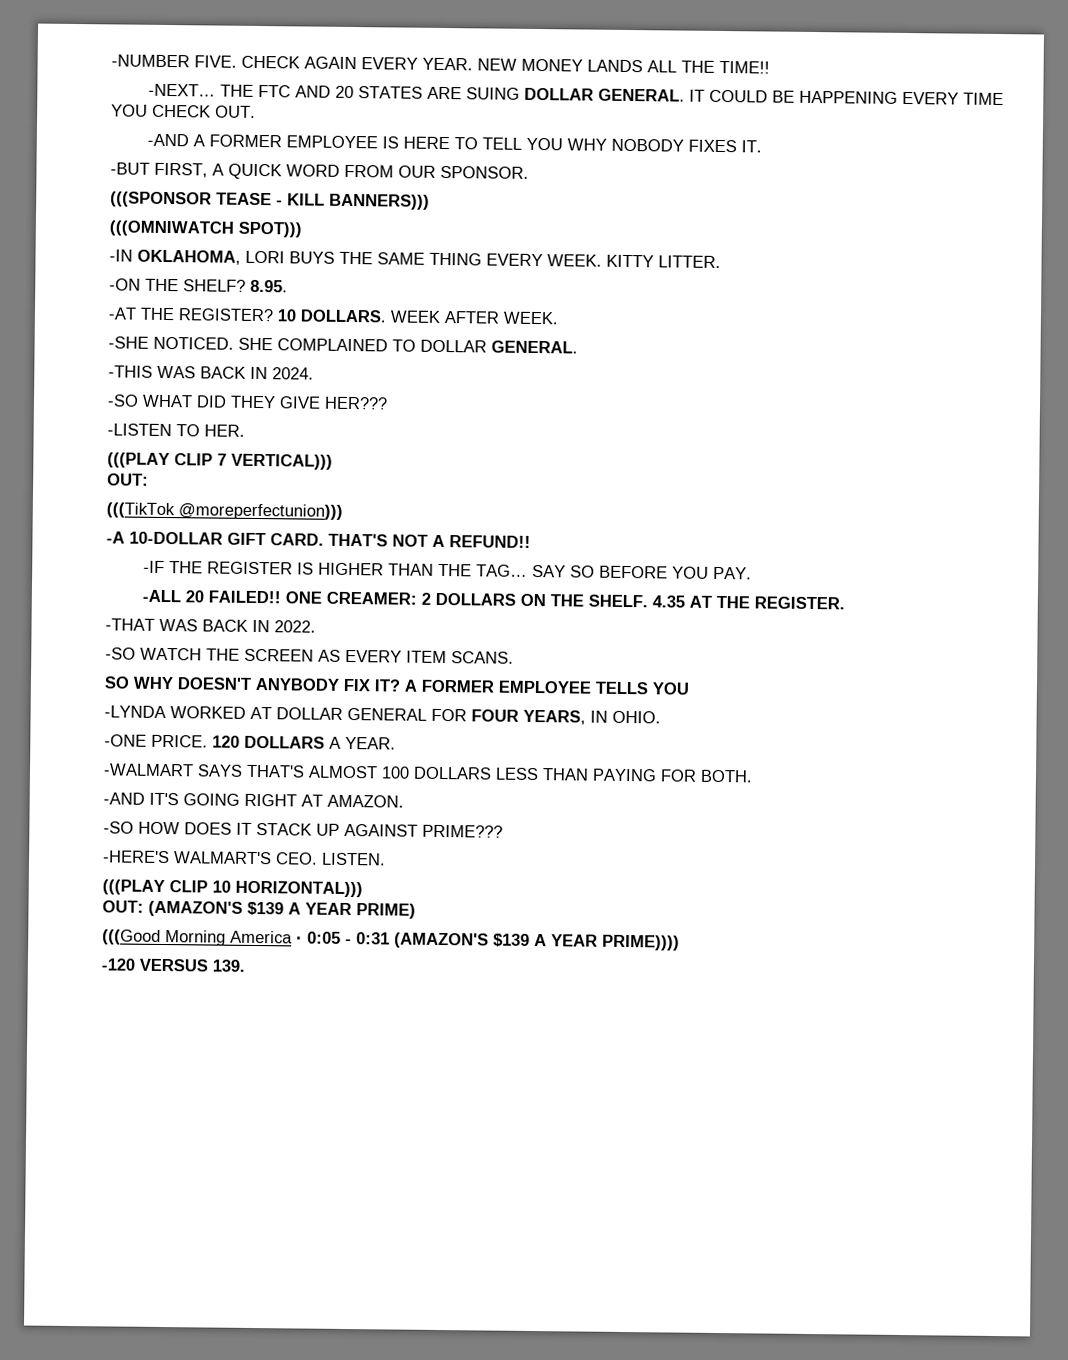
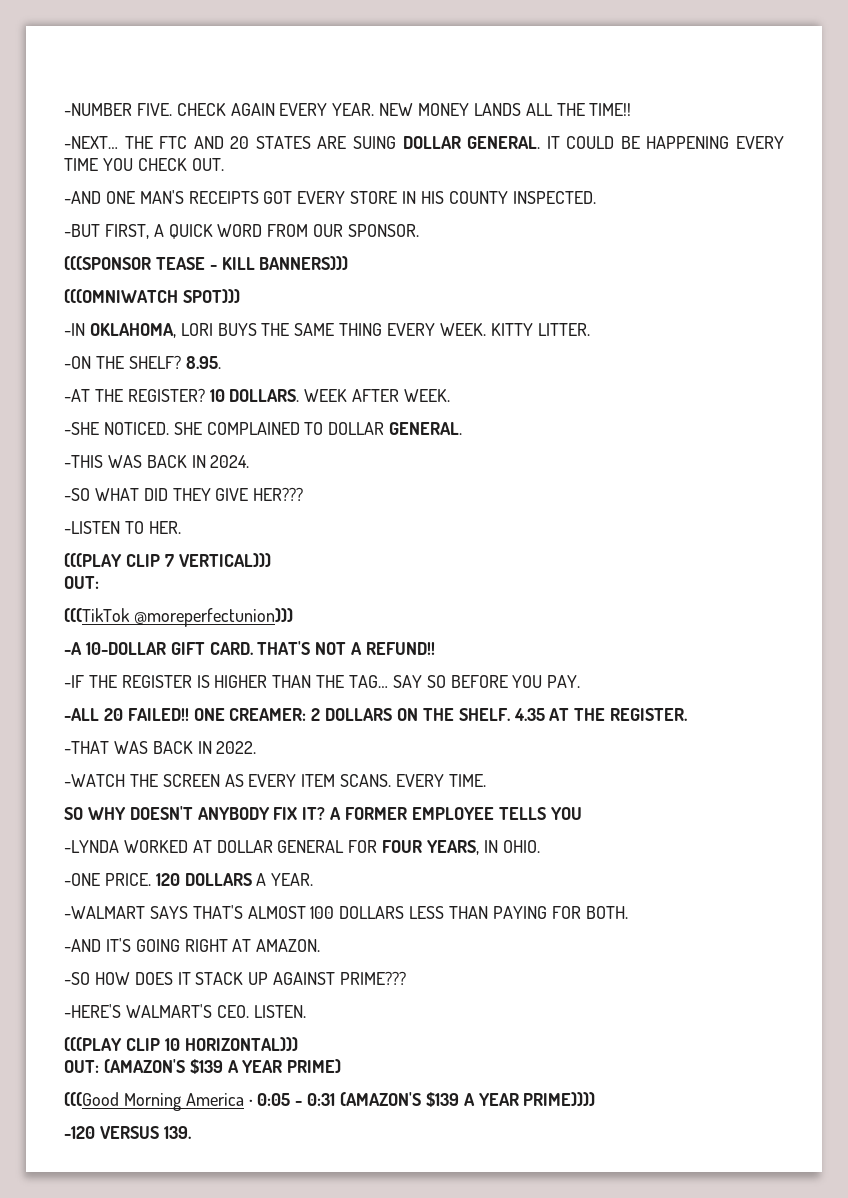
[193,134,763,153] A FORMER EMPLOYEE IS HERE TO TELL YOU WHY NOBODY FIXES IT. -> [105,190,596,204] ONE MAN'S RECEIPTS GOT EVERY STORE IN HIS COUNTY INSPECTED.
[105,647,202,661] -SO WATCH -> [64,774,125,787] -WATCH
(514, 657) none -> [396,774,486,787] EVERY TIME.

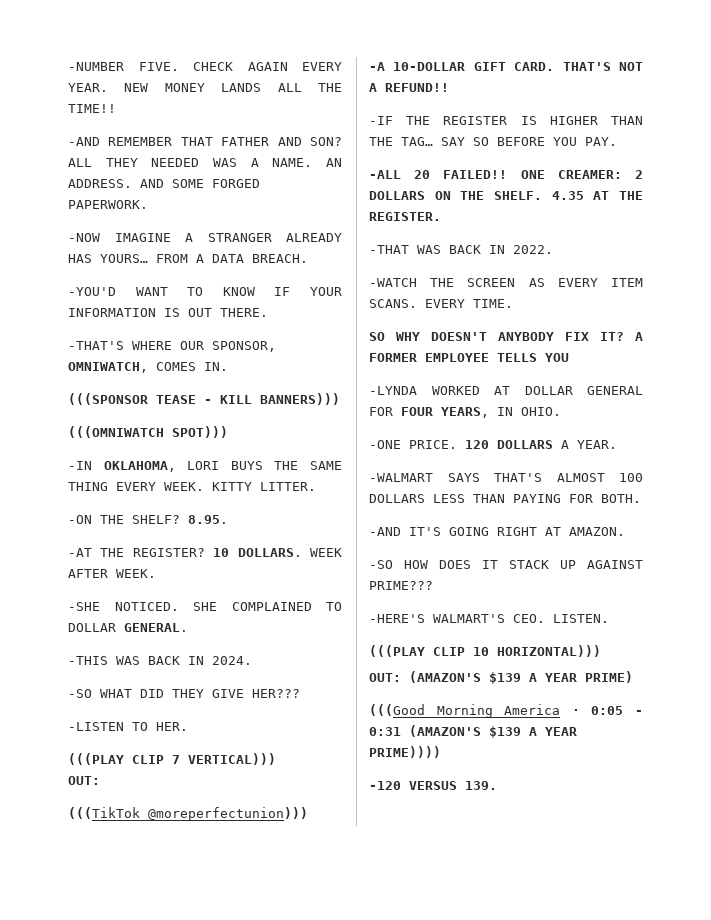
[64,136,784,149] [64,158,224,171] [64,190,596,204] [64,224,420,239] -NEXT… THE FTC AND 20 STATES ARE SUING DOLLAR GENERAL. IT COULD BE HAPPENING EVERY TIME YOU CHECK OUT. // -AND ONE MAN'S RECEIPTS GOT EVERY STORE IN HIS COUNTY INSPECTED. // -BUT FIRST, A QUICK WORD FROM OUR SPONSOR. -> [68,137,342,146] [68,158,342,167] [68,179,260,188] [68,200,148,209] [68,233,342,242] [68,254,308,263] [68,287,342,296] [68,308,268,317] [68,341,276,352] [68,362,228,373] -AND REMEMBER THAT FATHER AND SON? ALL THEY NEEDED WAS A NAME. AN ADDRESS. AND SOME FORGED PAPERWORK. // -NOW IMAGINE A STRANGER ALREADY HAS YOURS… FROM A DATA BREACH. // -YOU'D WANT TO KNOW IF YOUR INFORMATION IS OUT THERE. // -THAT'S WHERE OUR SPONSOR, OMNIWATCH, COMES IN.

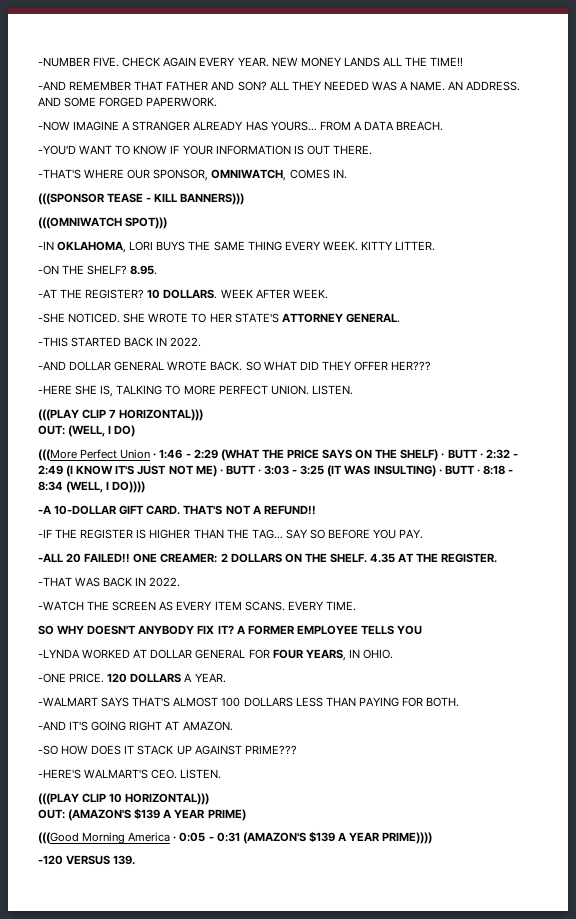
[231,602,342,611] [68,623,116,632] COMPLAINED TO DOLLAR -> [148,313,343,323] WROTE TO HER STATE'S ATTORNEY
[116,656,252,665] [68,689,92,698] WAS BACK IN 2024. // -SO -> [71,337,202,347] [38,361,261,371] STARTED BACK IN 2022. // -AND DOLLAR GENERAL WROTE BACK. SO
[212,689,244,698] GIVE -> [353,361,388,371] OFFER
[68,722,188,731] -LISTEN TO HER. -> [38,385,353,397] -HERE SHE IS, TALKING TO MORE PERFECT UNION. LISTEN.
[188,753,276,765] [68,776,100,785] [68,807,308,821] VERTICAL))) // OUT: // (((TikTok @moreperfectunion))) -> [119,409,204,421] [38,425,136,437] [38,449,518,461] [38,465,514,477] [38,481,146,493] HORIZONTAL))) // OUT: (WELL, I DO) // (((More Perfect Union · 1:46 - 2:29 (WHAT THE PRICE SAYS ON THE SHELF) · BUTT · 2:32 - 2:49 (I KNOW IT'S JUST NOT ME) · BUTT · 3:03 - 3:25 (IT WAS INSULTING) · BUTT · 8:18 - 8:34 (WELL, I DO))))

